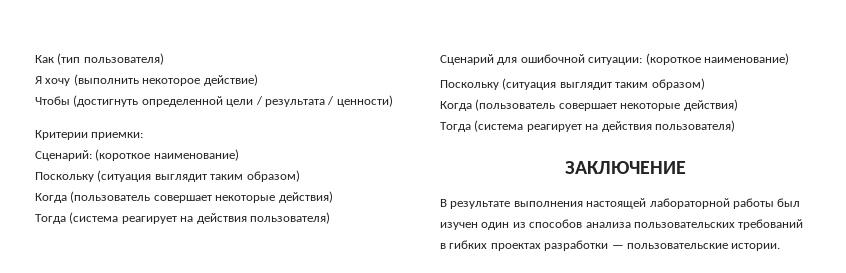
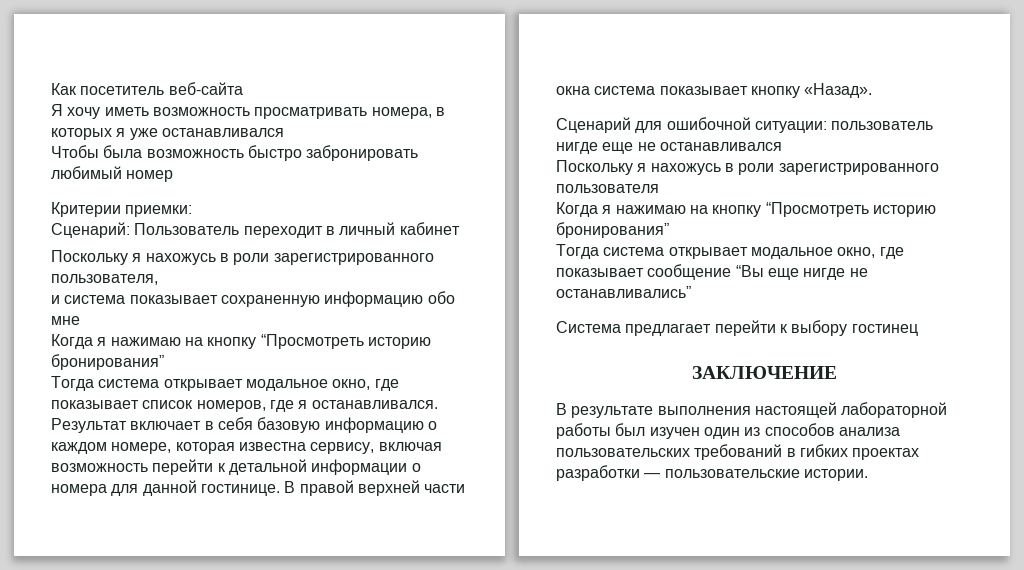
[57,53,164,65] (тип пользователя) -> [80,82,243,95] посетитель веб-сайта
[73,74,258,86] [35,95,393,107] [35,130,144,140] [35,149,239,161] [35,170,300,182] [35,191,333,203] [35,212,330,224] [440,53,789,65] [440,78,705,90] [440,99,738,111] [440,120,735,132] (выполнить некоторое действие) // Чтобы (достигнуть определенной цели / результата / ценности) // Критерии приемки: // Сценарий: (короткое наименование) // Поскольку (ситуация выглядит таким образом) // Когда (пользователь совершает некоторые действия) // Тогда (система реагирует на действия пользователя) // Сценарий для ошибочной ситуации: (короткое наименование) // Поскольку (ситуация выглядит таким образом) // Когда (пользователь совершает некоторые действия) // Тогда (система реагирует на действия пользователя) -> [104,107,445,119] [51,128,284,140] [51,145,419,161] [51,166,174,182] [51,202,193,217] [51,222,460,238] [51,250,434,265] [51,274,158,285] [51,291,455,307] [51,316,80,325] [51,334,431,349] [51,354,164,370] [51,376,399,391] [51,400,438,412] [51,417,437,433] [51,442,442,454] [51,459,421,475] [51,480,466,496] [556,83,873,98] [556,117,934,133] [556,142,782,154] [556,160,939,175] [556,184,659,193] [556,202,936,217] [556,222,669,238] [556,244,904,259] [556,264,868,280] [556,286,691,298] [556,320,918,336] иметь возможность просматривать номера, в которых я уже останавливался // Чтобы была возможность быстро забронировать любимый номер // Критерии приемки: // Сценарий: Пользователь переходит в личный кабинет // Поскольку я нахожусь в роли зарегистрированного пользователя, // и система показывает сохраненную информацию обо мне // Когда я нажимаю на кнопку “Просмотреть историю бронирования” // Тогда система открывает модальное окно, где показывает список номеров, где я останавливался. Результат включает в себя базовую информацию о каждом номере, которая известна сервису, включая возможность перейти к детальной информации о номера для данной гостинице. В правой верхней части окна система показывает кнопку «Назад». // Сценарий для ошибочной ситуации: пользователь нигде еще не останавливался // Поскольку я нахожусь в роли зарегистрированного пользователя // Когда я нажимаю на кнопку “Просмотреть историю бронирования” // Тогда система открывает модальное окно, где показывает сообщение “Вы еще нигде не останавливались” // Система предлагает перейти к выбору гостинец

